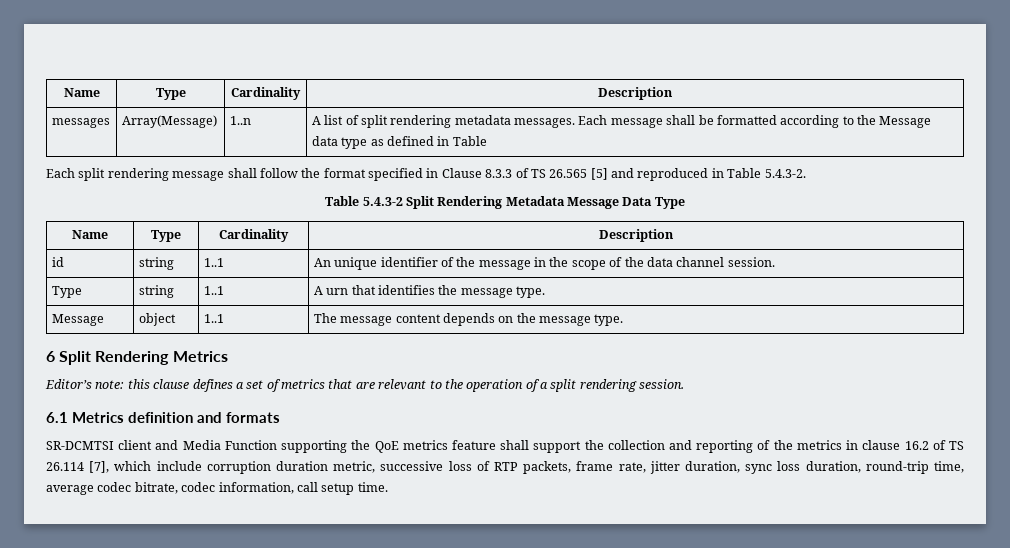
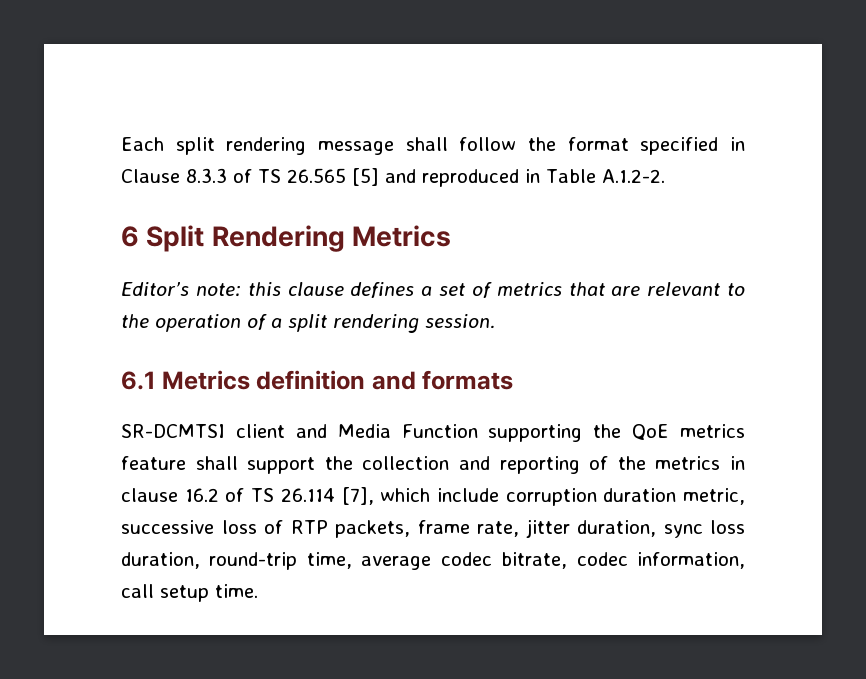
[63,88,100,97] [155,88,186,100] [231,87,301,100] [598,87,673,100] [51,118,110,128] [121,115,217,128] [229,116,251,125] [311,115,932,128] [311,136,487,149] Name | Type | Cardinality | Description // messages | Array(Message) | 1..n | A list of split rendering metadata messages. Each message shall be formatted according to the Message data type as defined in Table // -> (121, 144) none
[764,169,806,178] [325,196,685,209] [72,230,108,239] [151,230,181,242] [219,229,289,242] [599,229,674,242] [51,257,64,267] [138,257,174,270] [203,258,224,267] [313,257,775,270] [51,286,82,298] [138,285,174,298] [203,286,224,295] [313,285,546,298] [51,314,104,326] [138,313,176,326] [203,314,224,323] [313,313,624,326] 5.4.3-2. // Table 5.4.3-2 Split Rendering Metadata Message Data Type // Name | Type | Cardinality | Description // id | string | 1..1 | An unique identifier of the message in the scope of the data channel session. // Type | string | 1..1 | A urn that identifies the message type. // Message | object | 1..1 | The message content depends on the message type. -> [601,169,665,183] A.1.2-2.

